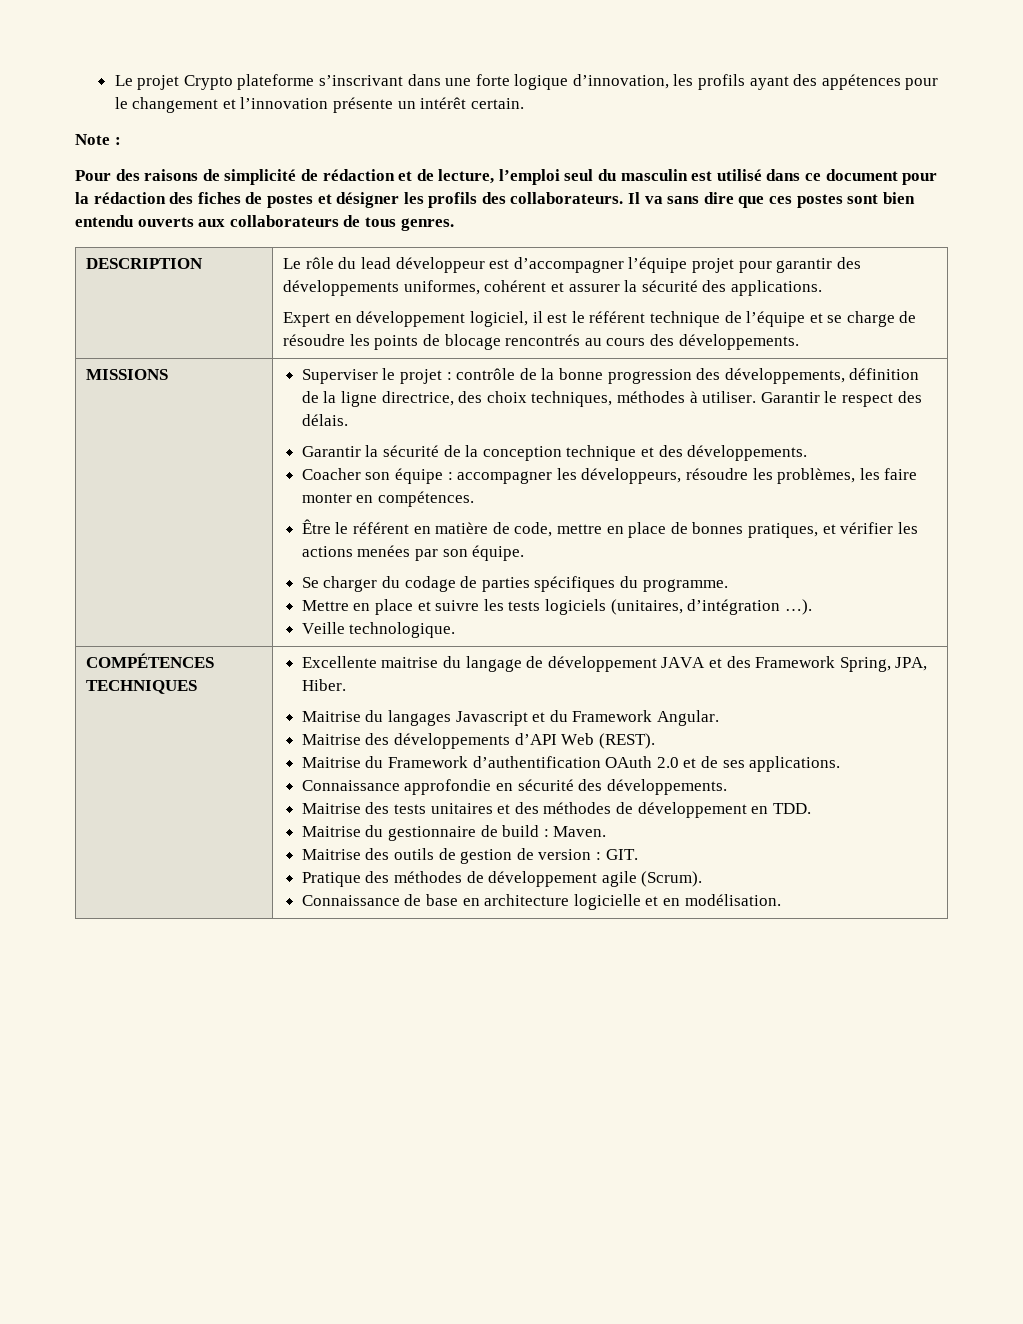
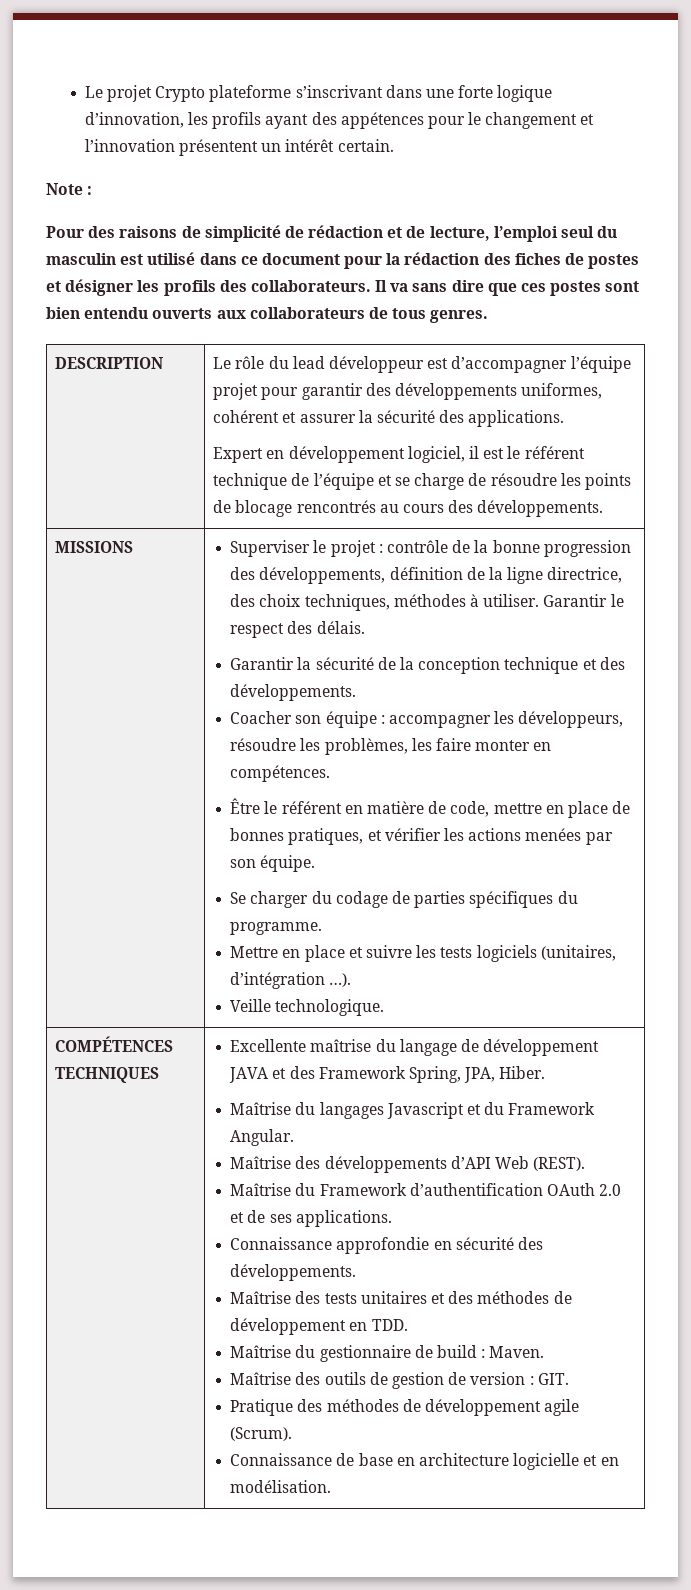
[332,97,393,113] présente -> [178,139,258,156] présentent
[381,657,439,668] maitrise -> [310,1039,372,1052] maîtrise
[301,711,361,722] Maitrise -> [230,1102,292,1115] Maîtrise
[301,734,361,745] Maitrise -> [230,1156,292,1169] Maîtrise
[301,757,361,768] Maitrise -> [230,1183,292,1196] Maîtrise
[301,803,361,814] Maitrise -> [230,1291,292,1304] Maîtrise
[301,826,361,837] Maitrise -> [230,1345,292,1358] Maîtrise
[301,849,361,860] Maitrise -> [230,1372,292,1385] Maîtrise

